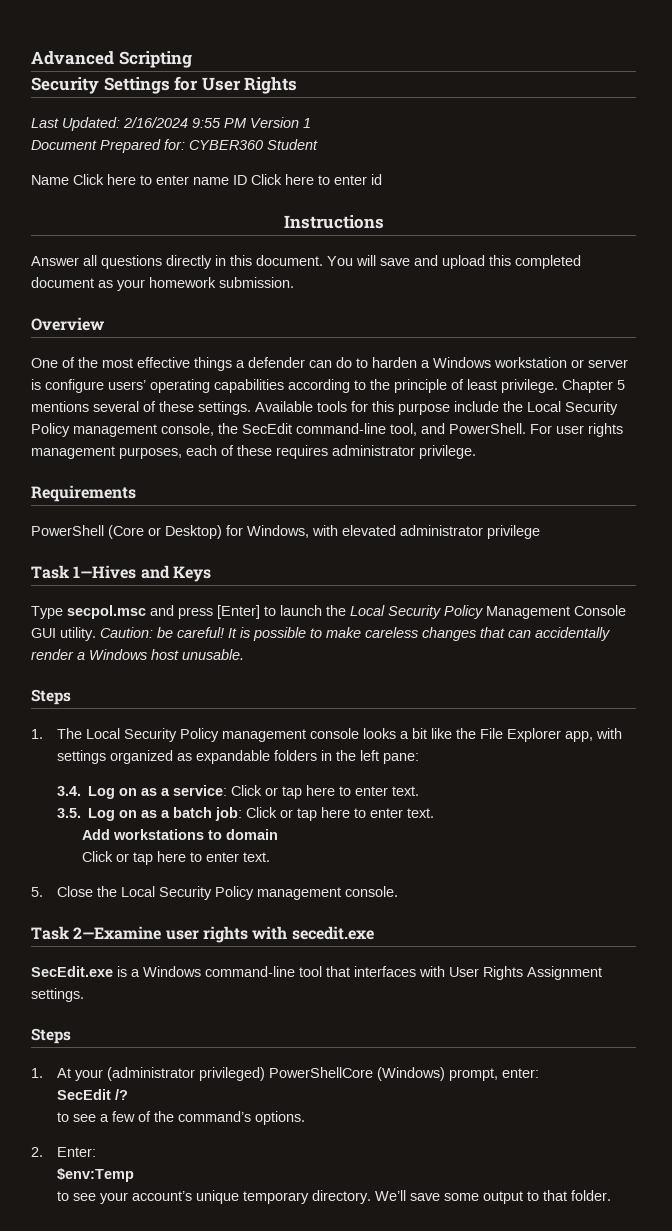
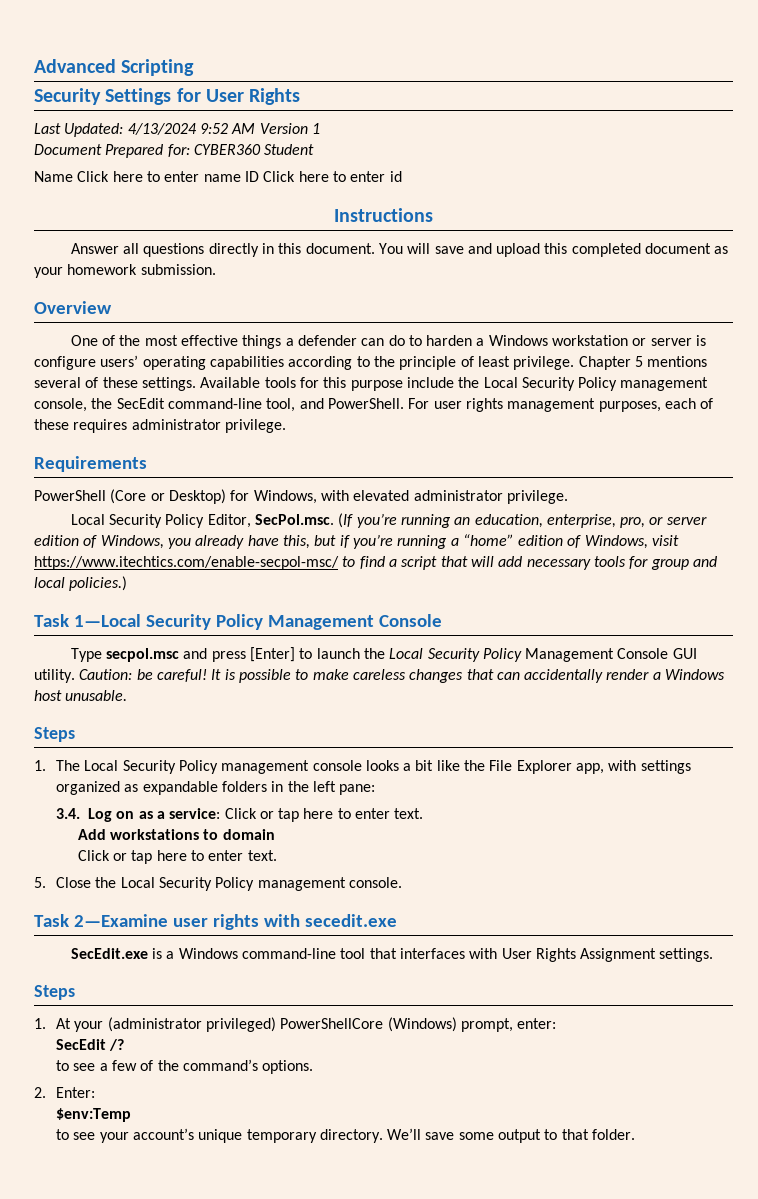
[123,117,247,128] 2/16/2024 9:55 PM -> [127,123,256,135] 4/13/2024 9:52 AM
[487,525,540,539] [31,565,211,582] privilege // Task 1—Hives and Keys -> [506,490,568,504] [70,513,707,528] [34,534,680,549] [34,556,717,570] [34,576,128,591] [34,614,442,630] privilege. // Local Security Policy Editor, SecPol.msc. (If you’re running an education, enterprise, pro, or server edition of Windows, you already have this, but if you’re running a “home” edition of Windows, visit https://www.itechtics.com/enable-secpol-msc/ to find a script that will add necessary tools for group and local policies.) // Task 1—Local Security Policy Management Console
[56,807,434,821] // 3.5. Log on as a batch job: Click or tap here to enter text. -> (424, 813) none

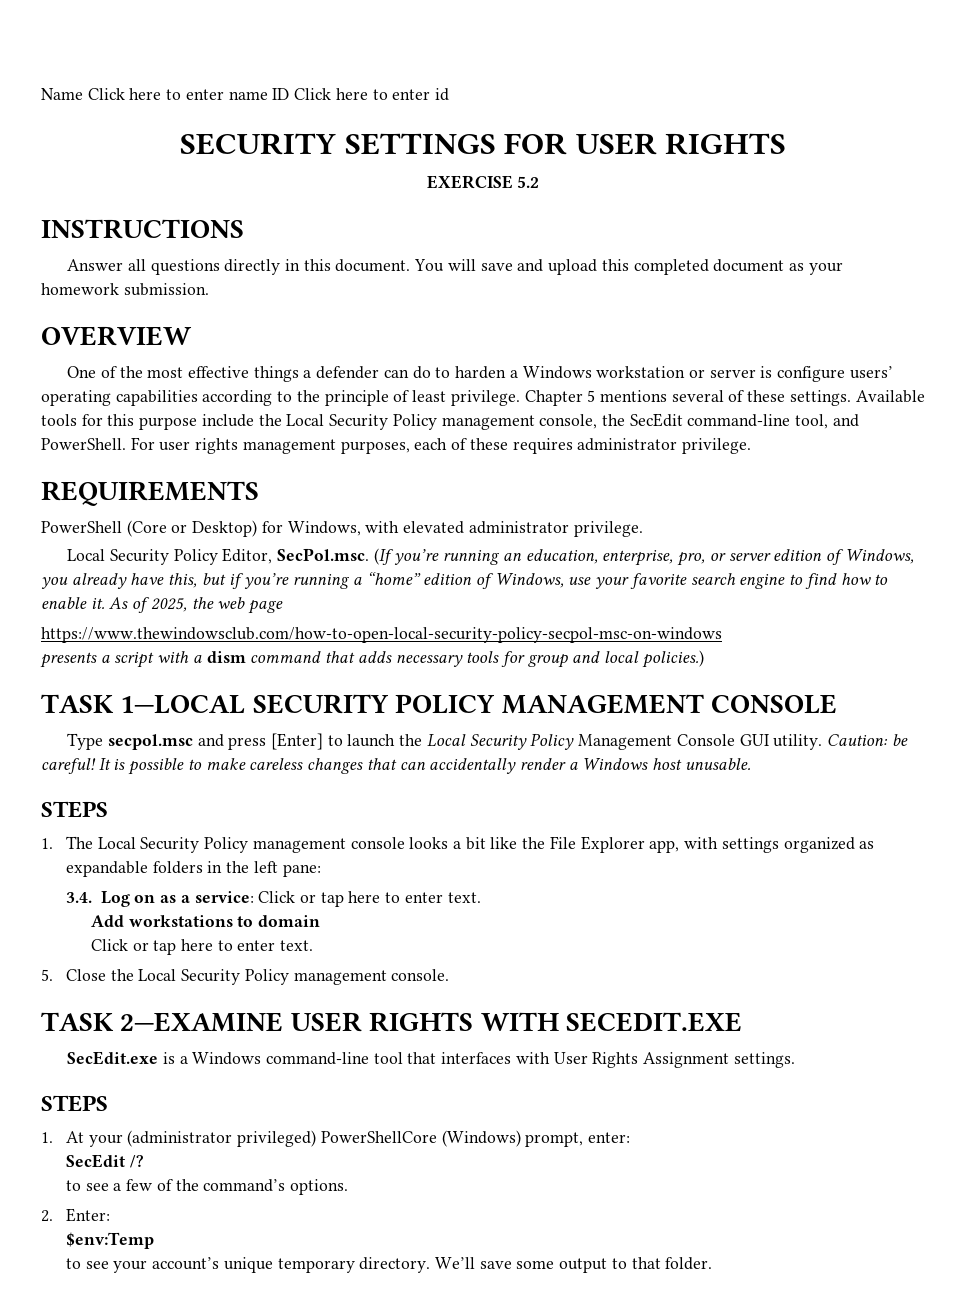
[34,59,195,76] [34,88,301,105] [34,123,320,137] [34,144,315,158] Advanced Scripting // Security Settings for User Rights // Last Updated: 4/13/2024 9:52 AM Version 1 // Document Prepared for: CYBER360 Student // -> (41, 94) none
[334,208,433,222] Instructions -> [179,133,787,155] [426,175,540,189] [41,219,244,239] SECURITY SETTINGS FOR USER RIGHTS // EXERCISE 5.2 // INSTRUCTIONS
[34,301,112,314] Overview -> [41,326,192,346] OVERVIEW
[34,456,147,472] Requirements -> [41,481,259,506] REQUIREMENTS
[652,535,680,546] [34,556,523,570] visit https://www.itechtics.com/enable-secpol-msc/ to find a script that will add -> [568,573,889,589] [41,597,284,614] [41,627,722,643] [40,651,392,668] use your favorite search engine to find how to enable it. As of 2025, the web page // https://www.thewindowsclub.com/how-to-open-local-security-policy-secpol-msc-on-windows // presents a script with a dism command that adds
[34,614,442,630] Task 1—Local Security Policy Management Console -> [41,694,838,714] TASK 1—LOCAL SECURITY POLICY MANAGEMENT CONSOLE
[34,727,75,742] Steps -> [41,801,108,818] STEPS
[34,914,397,930] Task 2—Examine user rights with secedit.exe -> [41,1012,743,1032] TASK 2—EXAMINE USER RIGHTS WITH SECEDIT.EXE
[34,985,75,1000] Steps -> [41,1095,108,1112] STEPS

